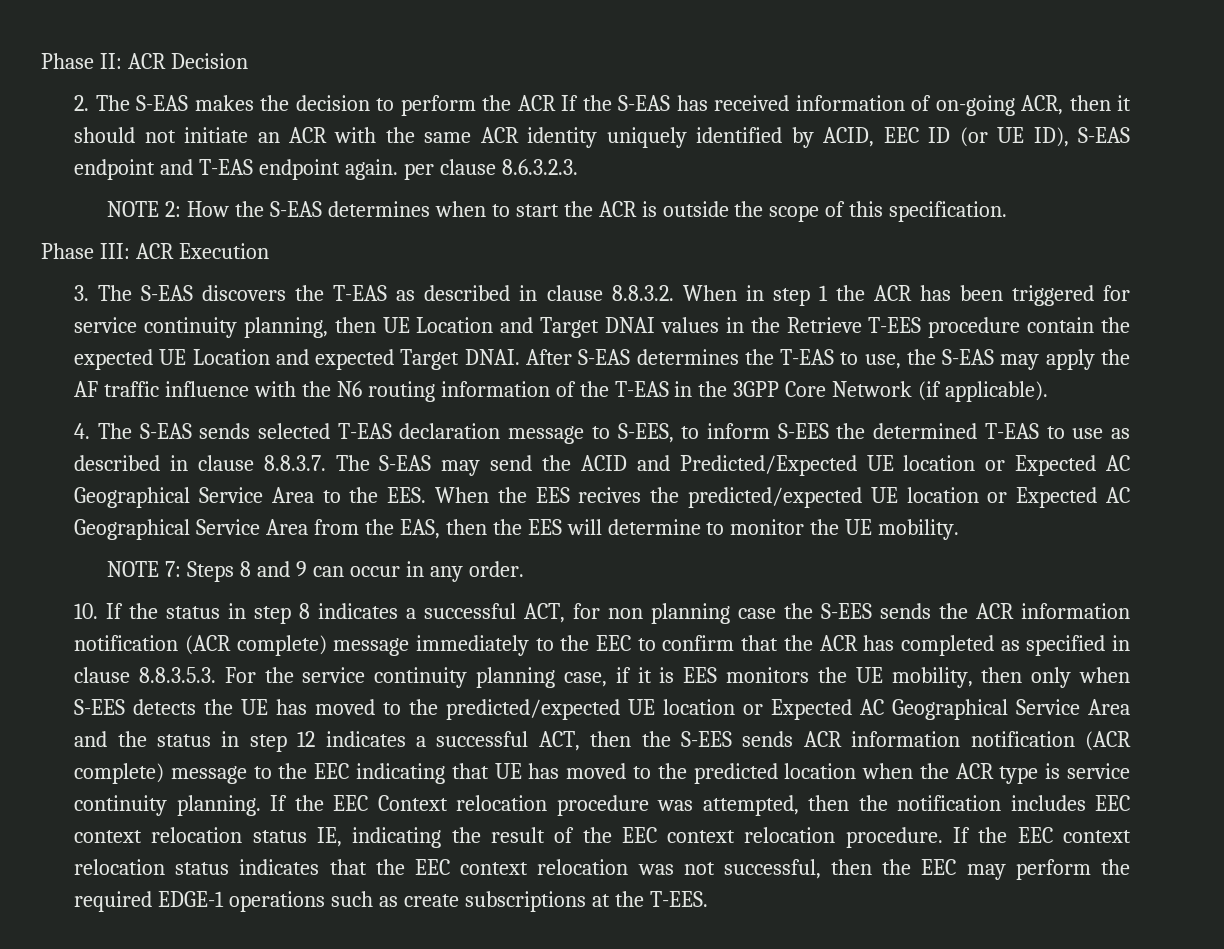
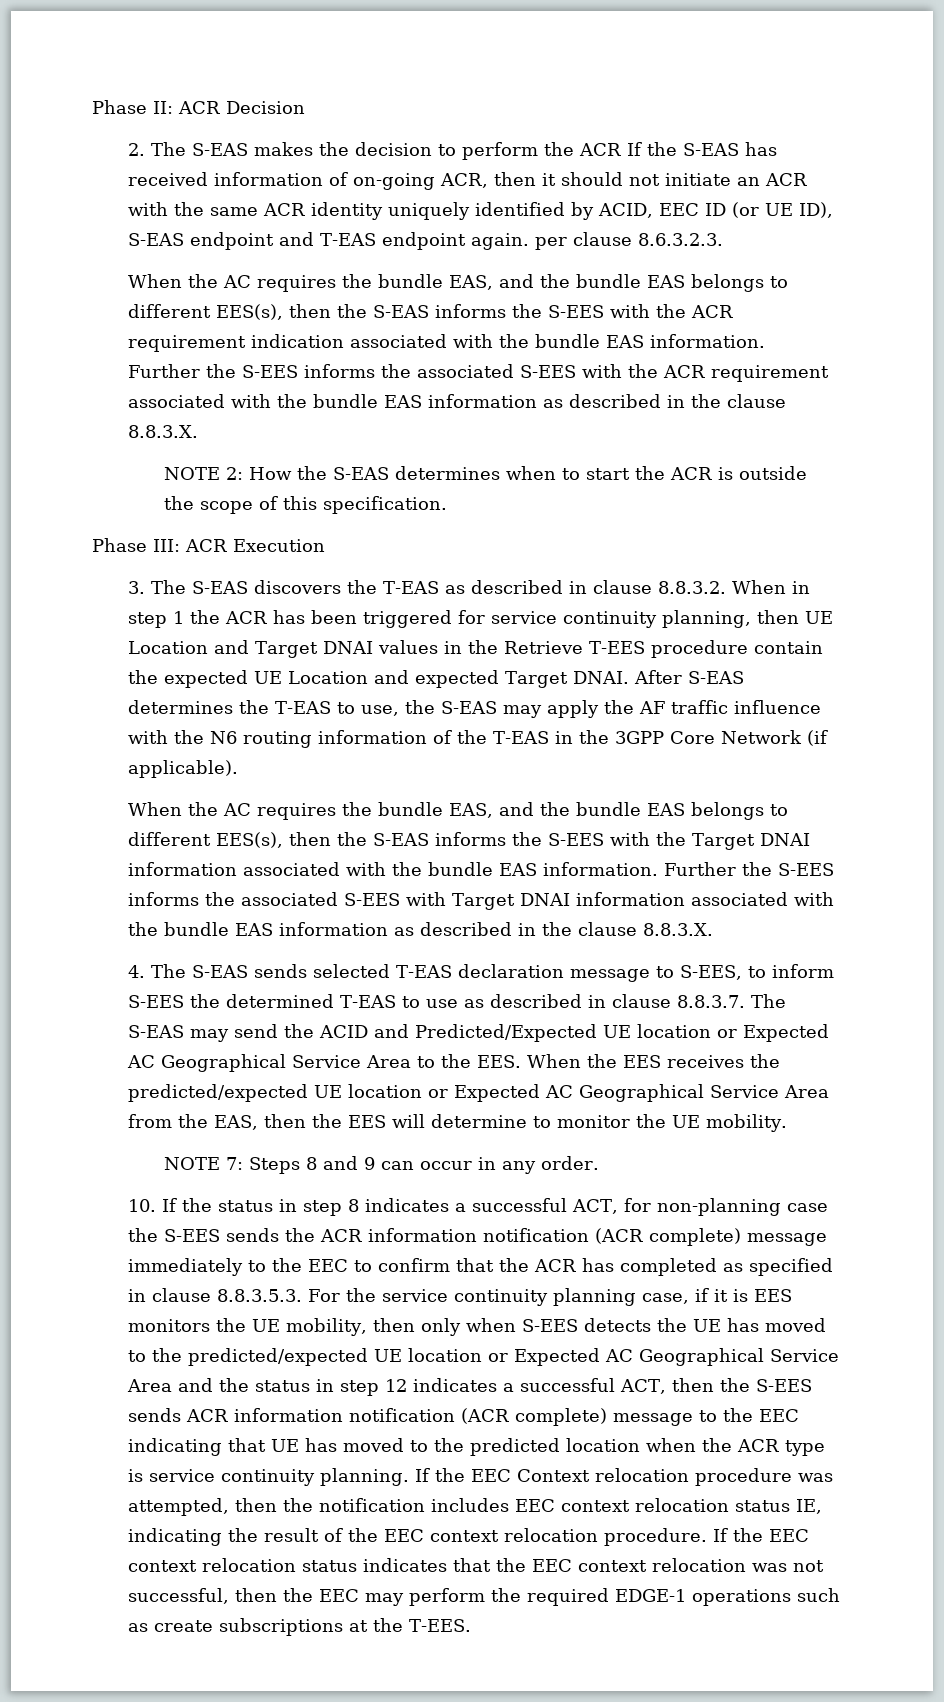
(578, 167) none -> [127,274,788,292] [127,304,733,320] [127,334,765,352] [127,364,829,382] [127,394,786,408] [127,425,198,438] // When the AC requires the bundle EAS, and the bundle EAS belongs to different EES(s), then the S-EAS informs the S-EES with the ACR requirement indication associated with the bundle EAS information. Further the S-EES informs the associated S-EES with the ACR requirement associated with the bundle EAS information as described in the clause 8.8.3.X.
(1049, 391) none -> [127,802,788,820] [127,832,810,850] [127,862,834,876] [127,892,834,910] [127,922,713,936] // When the AC requires the bundle EAS, and the bundle EAS belongs to different EES(s), then the S-EAS informs the S-EES with the Target DNAI information associated with the bundle EAS information. Further the S-EES informs the associated S-EES with Target DNAI information associated with the bundle EAS information as described in the clause 8.8.3.X.
[578,487,642,503] recives -> [666,1055,744,1068] receives
[608,603,731,624] non planning -> [656,1198,781,1216] non-planning

